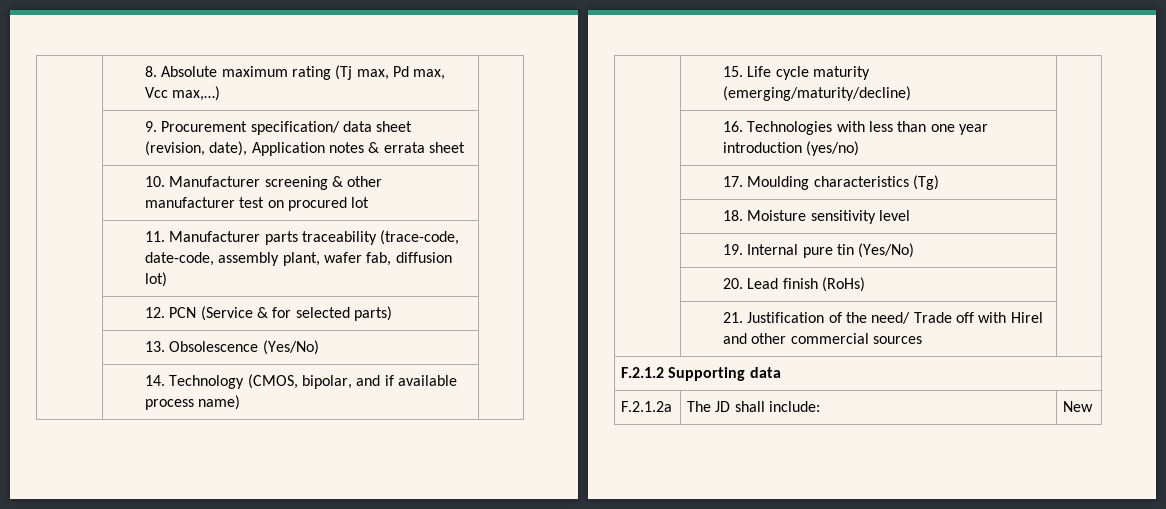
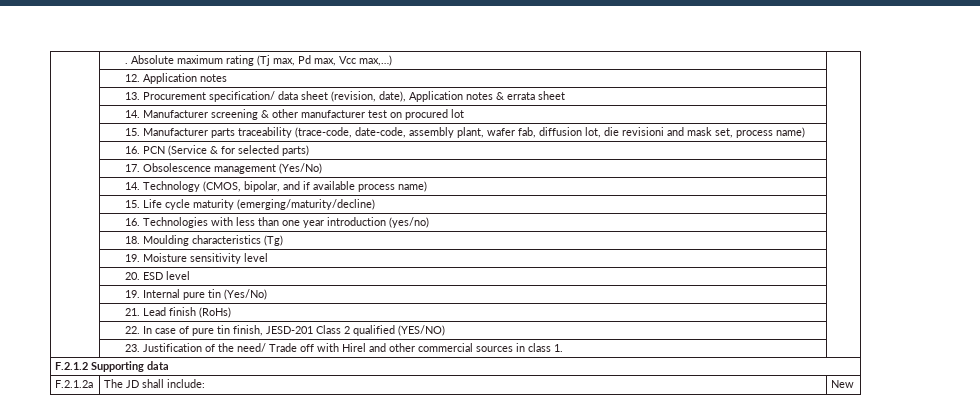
[145,66,158,77] | 8. -> [124,63,128,64] | .
[145,121,158,132] 9. -> [124,73,227,84] [124,92,140,100] 12. Application notes | // | 13.
[145,176,166,187] 10. -> [124,110,140,118] 14.
[145,231,166,242] 11. -> [124,128,140,136] 15.
[145,272,168,287] [145,307,166,318] lot) | // | 12. -> [584,127,805,138] [124,146,140,154] lot, die revisioni and mask set, process name) | // | 16.
[145,341,259,352] 13. Obsolescence -> [124,163,276,174] 17. Obsolescence management
[723,176,744,187] 17. -> [124,236,140,244] 18.
[723,210,744,221] 18. -> [124,254,140,262] 19.
(911, 215) none -> [124,271,190,280] // | 20. ESD level |
[723,278,744,289] 20. -> [124,308,140,316] 21.
[723,312,744,323] 21. -> [124,325,445,336] [124,344,140,352] 22. In case of pure tin finish, JESD-201 Class 2 qualified (YES/NO) | // | 23.
(923, 340) none -> [515,343,563,352] in class 1.

